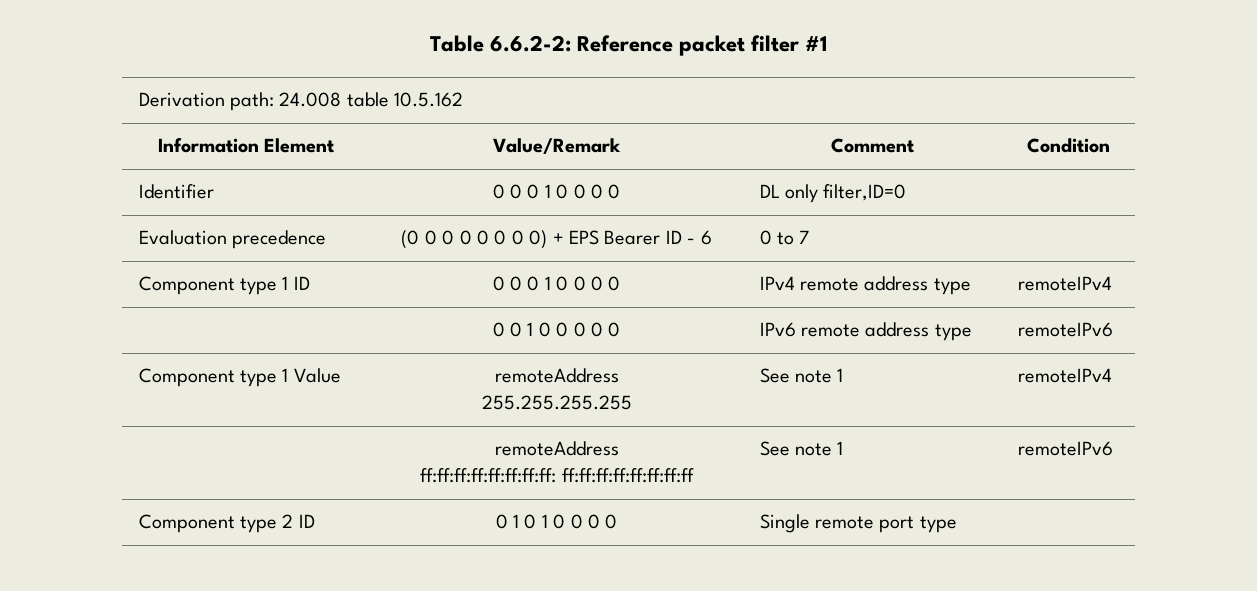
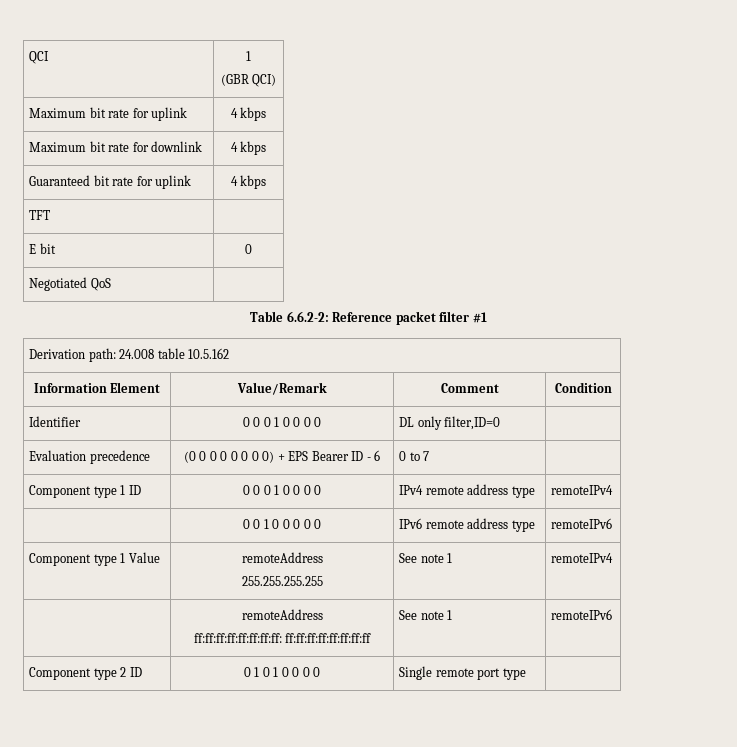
(429, 43) none -> [29,51,50,64] [246,51,251,61] [220,74,277,87] [29,107,188,121] [230,107,267,121] [29,141,203,152] [230,141,267,155] [29,175,192,189] [230,175,267,189] [29,210,51,220] [29,243,56,254] [245,244,252,254] [29,277,111,291] QCI | 1 // (GBR QCI) // Maximum bit rate for uplink | 4 kbps // Maximum bit rate for downlink | 4 kbps // Guaranteed bit rate for uplink | 4 kbps // TFT | // E bit | 0 // Negotiated QoS | //

